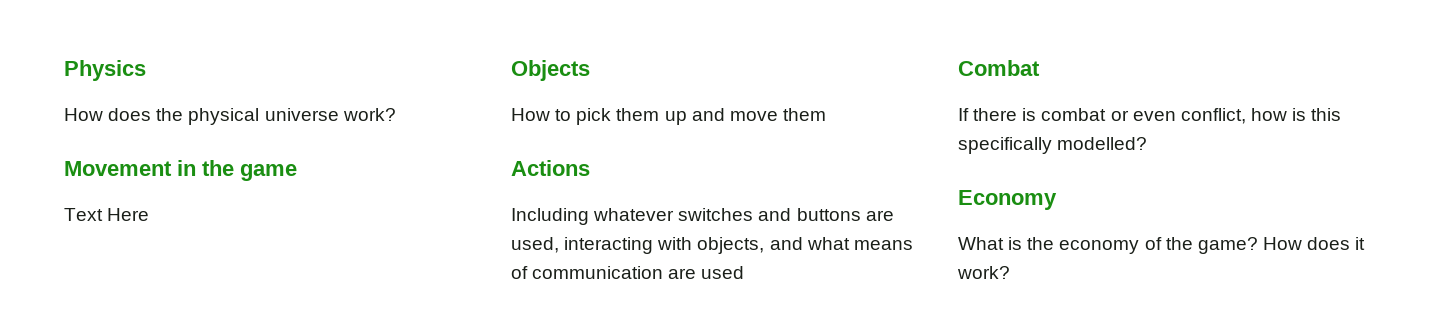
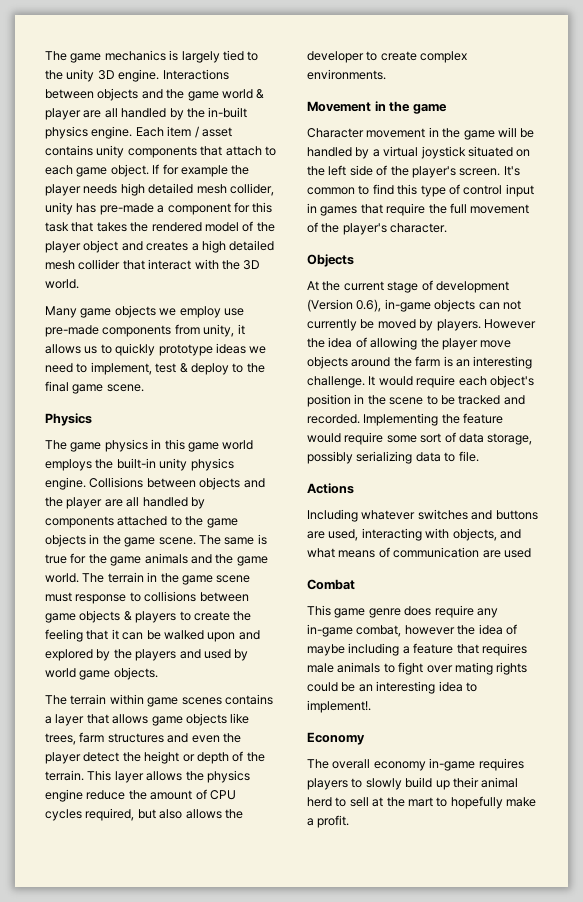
[64,60,146,81] [64,108,396,125] [64,160,297,181] [64,208,150,221] [511,60,590,81] [511,108,826,125] Physics // How does the physical universe work? // Movement in the game // Text Here // Objects // How to pick them up and move them -> [45,50,259,63] [45,69,229,82] [45,88,265,101] [45,107,248,120] [45,126,232,139] [45,145,276,158] [45,164,250,177] [45,183,274,196] [45,202,273,215] [45,221,275,232] [45,240,275,253] [45,259,261,270] [45,279,79,289] [45,305,244,318] [45,324,245,337] [45,343,267,356] [45,362,265,375] [45,381,144,394] [45,413,92,426] [45,439,254,452] [45,458,234,471] [45,477,265,490] [45,497,205,509] [45,516,238,528] [45,534,267,547] [45,553,268,566] [45,572,251,585] [45,591,249,604] [45,610,252,623] [45,629,260,642] [45,649,249,661] [45,667,158,680] [45,694,273,707] [45,713,250,726] [45,732,241,745] [45,751,265,764] [45,770,250,783] [45,789,236,802] [45,808,243,821] [307,51,468,63] [307,69,386,80] [307,101,447,114] [307,127,535,140] [307,146,531,159] [307,165,520,178] [307,184,534,197] [307,203,530,216] [307,222,448,235] [307,254,354,267] [307,280,509,293] [307,299,521,312] [307,319,536,331] [307,337,512,350] [307,356,533,369] [307,375,534,388] [307,394,525,407] [307,413,504,426] [307,432,533,445] [307,451,479,464] The game mechanics is largely tied to the unity 3D engine. Interactions between objects and the game world & player are all handled by the in-built physics engine. Each item / asset contains unity components that attach to each game object. If for example the player needs high detailed mesh collider, unity has pre-made a component for this task that takes the rendered model of the player object and creates a high detailed mesh collider that interact with the 3D world. // Many game objects we employ use pre-made components from unity, it allows us to quickly prototype ideas we need to implement, test & deploy to the final game scene. // Physics // The game physics in this game world employs the built-in unity physics engine. Collisions between objects and the player are all handled by components attached to the game objects in the game scene. The same is true for the game animals and the game world. The terrain in the game scene must response to collisions between game objects & players to create the feeling that it can be walked upon and explored by the players and used by world game objects. // The terrain within game scenes contains a layer that allows game objects like trees, farm structures and even the player detect the height or depth of the terrain. This layer allows the physics engine reduce the amount of CPU cycles required, but also allows the developer to create complex environments. // Movement in the game // Character movement in the game will be handled by a virtual joystick situated on the left side of the player's screen. It's common to find this type of control input in games that require the full movement of the player's character. // Objects // At the current stage of development (Version 0.6), in-game objects can not currently be moved by players. However the idea of allowing the player move objects around the farm is an interesting challenge. It would require each object's position in the scene to be tracked and recorded. Implementing the feature would require some sort of data storage, possibly serializing data to file.
[958,108,1342,124] [958,137,1148,154] [958,190,1057,210] [958,237,1366,254] [957,266,1010,279] If there is combat or even conflict, how is this specifically modelled? // Economy // What is the economy of the game? How does it work? -> [307,605,498,618] [307,624,517,637] [307,643,527,656] [307,662,528,675] [307,681,477,694] [307,700,371,713] [307,732,365,745] [307,758,524,771] [307,777,519,790] [307,796,536,809] [307,815,350,828] This game genre does require any in-game combat, however the idea of maybe including a feature that requires male animals to fight over mating rights could be an interesting idea to implement!. // Economy // The overall economy in-game requires players to slowly build up their animal herd to sell at the mart to hopefully make a profit.

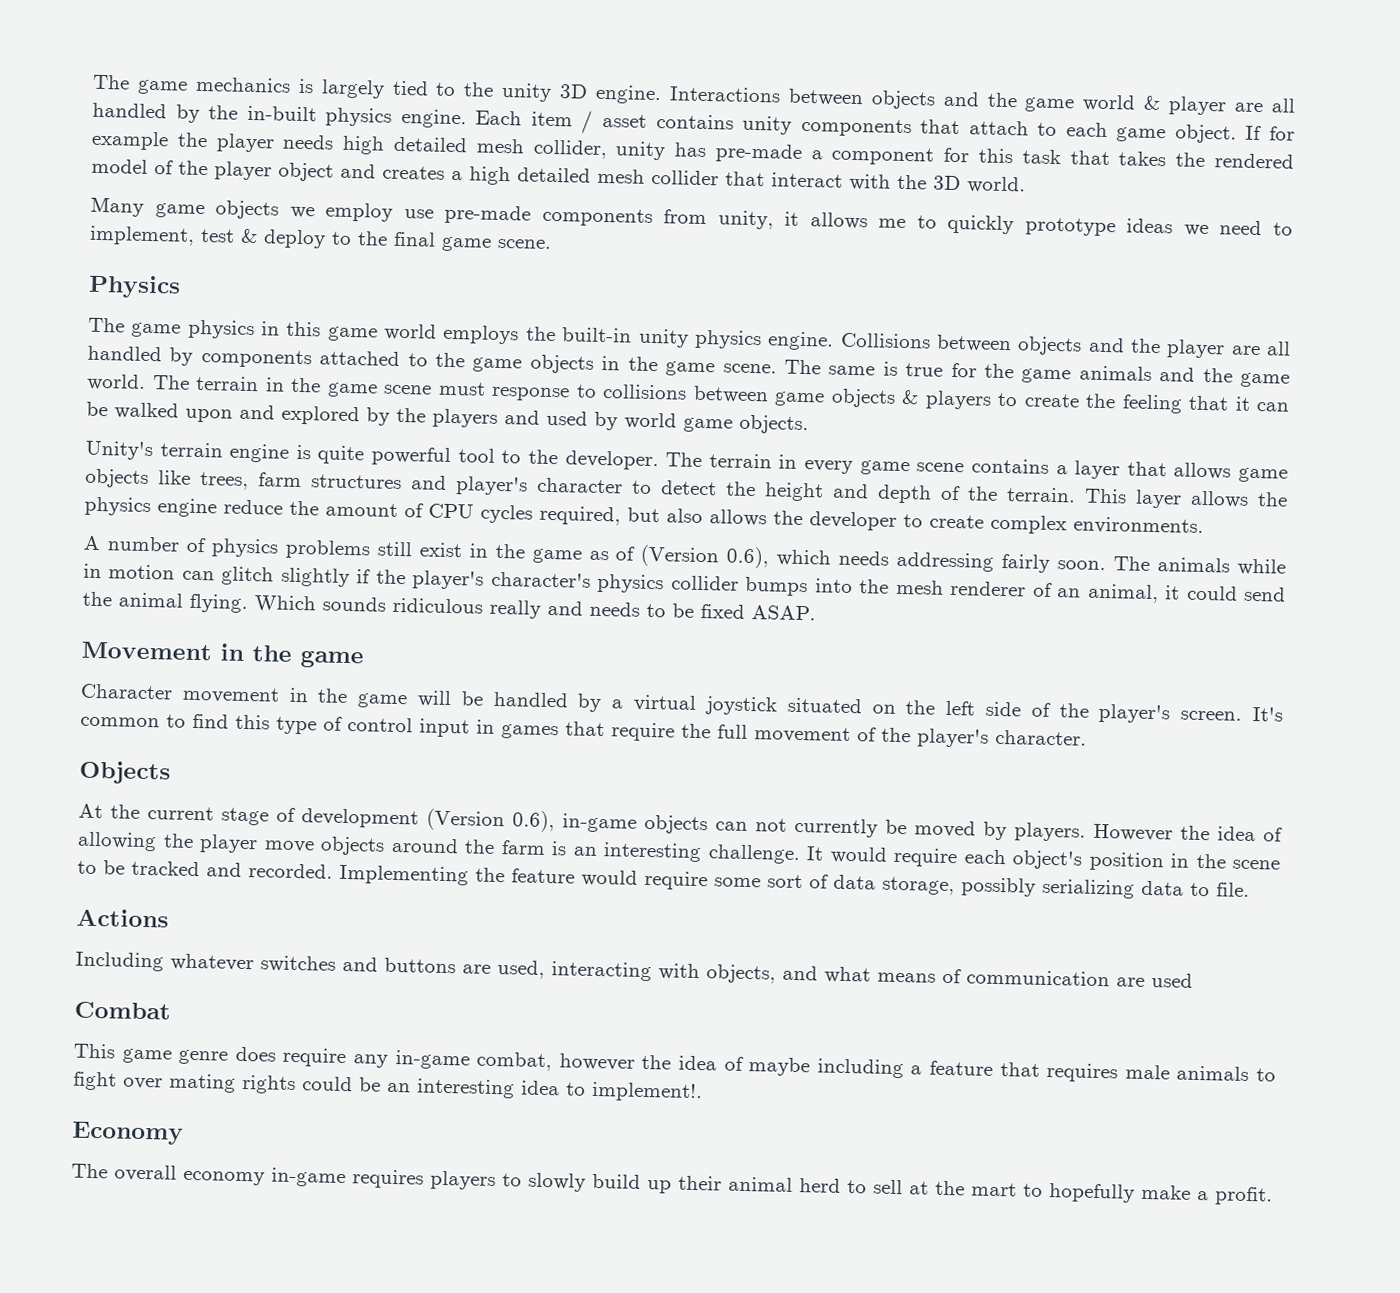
[84,346,98,354] us -> [878,218,907,229] me
[45,694,222,707] The terrain within game scenes -> [85,440,965,476] Unity's terrain engine is quite powerful tool to the developer. The terrain in every game scene
[191,733,241,743] [45,752,81,764] even the player -> [455,476,652,496] player's character to
[182,754,195,762] or -> [832,483,869,499] and
(386, 74) none -> [83,535,1287,576] [83,563,1286,604] [82,591,816,621] // A number of physics problems still exist in the game as of (Version 0.6), which needs addressing fairly soon. The animals while in motion can glitch slightly if the player's character's physics collider bumps into the mesh renderer of an animal, it could send the animal flying. Which sounds ridiculous really and needs to be fixed ASAP.

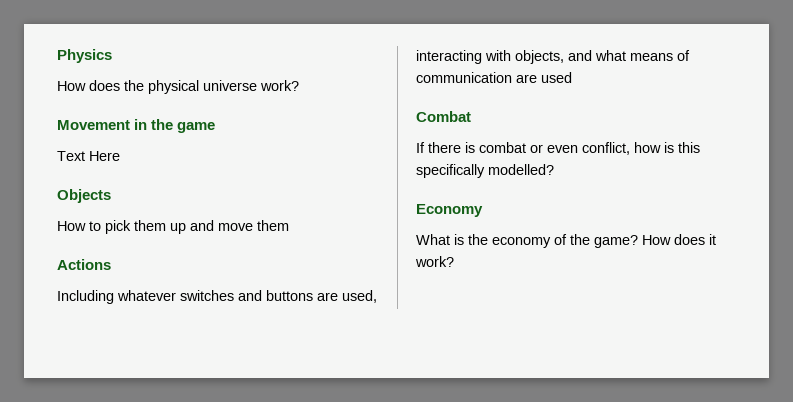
[92,74,1297,116] [92,102,1295,144] [91,130,1295,169] [91,158,1026,194] [90,196,1293,237] [89,225,552,252] [88,274,181,299] [88,317,1291,359] [87,345,1290,388] [86,373,1289,414] [86,401,809,435] [85,440,1288,483] [85,468,1288,509] [84,496,1204,535] [83,535,1287,576] [83,563,1286,604] [82,591,816,621] [81,641,364,669] [80,683,1284,724] [80,713,1087,748] [79,760,171,785] [78,803,1283,842] [77,831,1280,872] [77,860,1250,899] The game mechanics is largely tied to the unity 3D engine. Interactions between objects and the game world & player are all handled by the in-built physics engine. Each item / asset contains unity components that attach to each game object. If for example the player needs high detailed mesh collider, unity has pre-made a component for this task that takes the rendered model of the player object and creates a high detailed mesh collider that interact with the 3D world. // Many game objects we employ use pre-made components from unity, it allows me to quickly prototype ideas we need to implement, test & deploy to the final game scene. // Physics // The game physics in this game world employs the built-in unity physics engine. Collisions between objects and the player are all handled by components attached to the game objects in the game scene. The same is true for the game animals and the game world. The terrain in the game scene must response to collisions between game objects & players to create the feeling that it can be walked upon and explored by the players and used by world game objects. // Unity's terrain engine is quite powerful tool to the developer. The terrain in every game scene contains a layer that allows game objects like trees, farm structures and player's character to detect the height and depth of the terrain. This layer allows the physics engine reduce the amount of CPU cycles required, but also allows the developer to create complex environments. // A number of physics problems still exist in the game as of (Version 0.6), which needs addressing fairly soon. The animals while in motion can glitch slightly if the player's character's physics collider bumps into the mesh renderer of an animal, it could send the animal flying. Which sounds ridiculous really and needs to be fixed ASAP. // Movement in the game // Character movement in the game will be handled by a virtual joystick situated on the left side of the player's screen. It's common to find this type of control input in games that require the full movement of the player's character. // Objects // At the current stage of development (Version 0.6), in-game objects can not currently be moved by players. However the idea of allowing the player move objects around the farm is an interesting challenge. It would require each object's position in the scene to be tracked and recorded. Implementing the feature would require some sort of data storage, possibly serializing data to file. -> [57,49,112,63] [57,80,299,94] [57,119,216,133] [57,151,120,161] [57,189,111,203] [57,220,289,234] Physics // How does the physical universe work? // Movement in the game // Text Here // Objects // How to pick them up and move them
[73,1043,1276,1083] [73,1071,703,1103] [72,1121,184,1145] [71,1163,1273,1206] This game genre does require any in-game combat, however the idea of maybe including a feature that requires male animals to fight over mating rights could be an interesting idea to implement!. // Economy // The overall economy in-game requires players to slowly build up their animal herd to sell at the mart to hopefully make a profit. -> [416,142,700,155] [416,164,554,178] [416,204,483,217] [416,234,716,248] [415,256,454,267] If there is combat or even conflict, how is this specifically modelled? // Economy // What is the economy of the game? How does it work?

